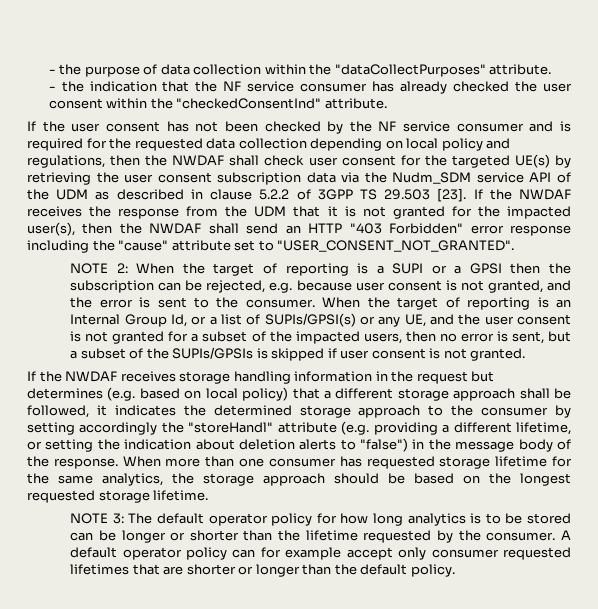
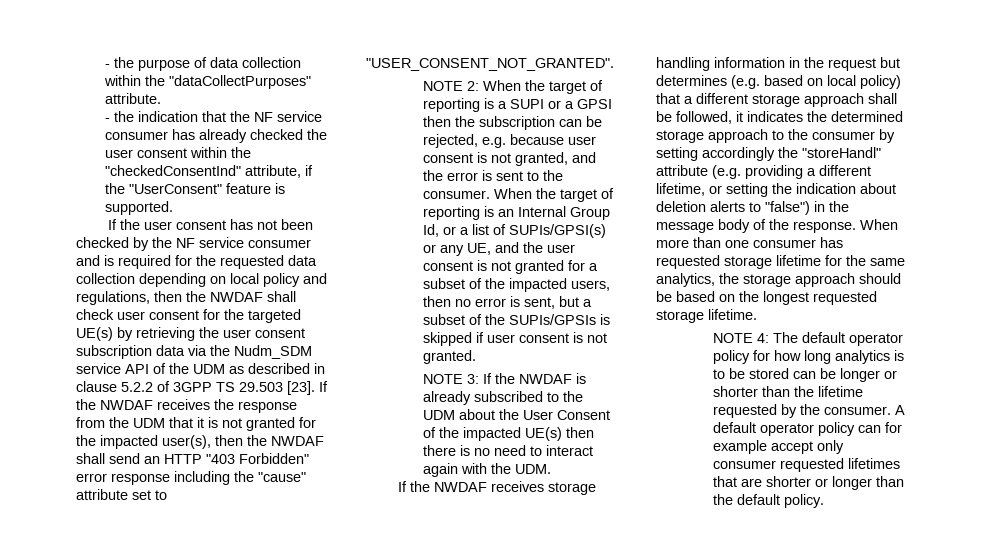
[324,98,387,109] attribute. -> [244,165,313,178] [104,183,285,194] [104,201,173,215] attribute, if the "UserConsent" feature is supported.
(526, 354) none -> [423,373,587,384] [423,391,584,405] [423,409,611,420] [423,427,595,441] [423,445,594,456] [423,463,552,477] // NOTE 3: If the NWDAF is already subscribed to the UDM about the User Consent of the impacted UE(s) then there is no need to interact again with the UDM.
[112,513,124,524] 3: -> [757,333,770,343] 4:

